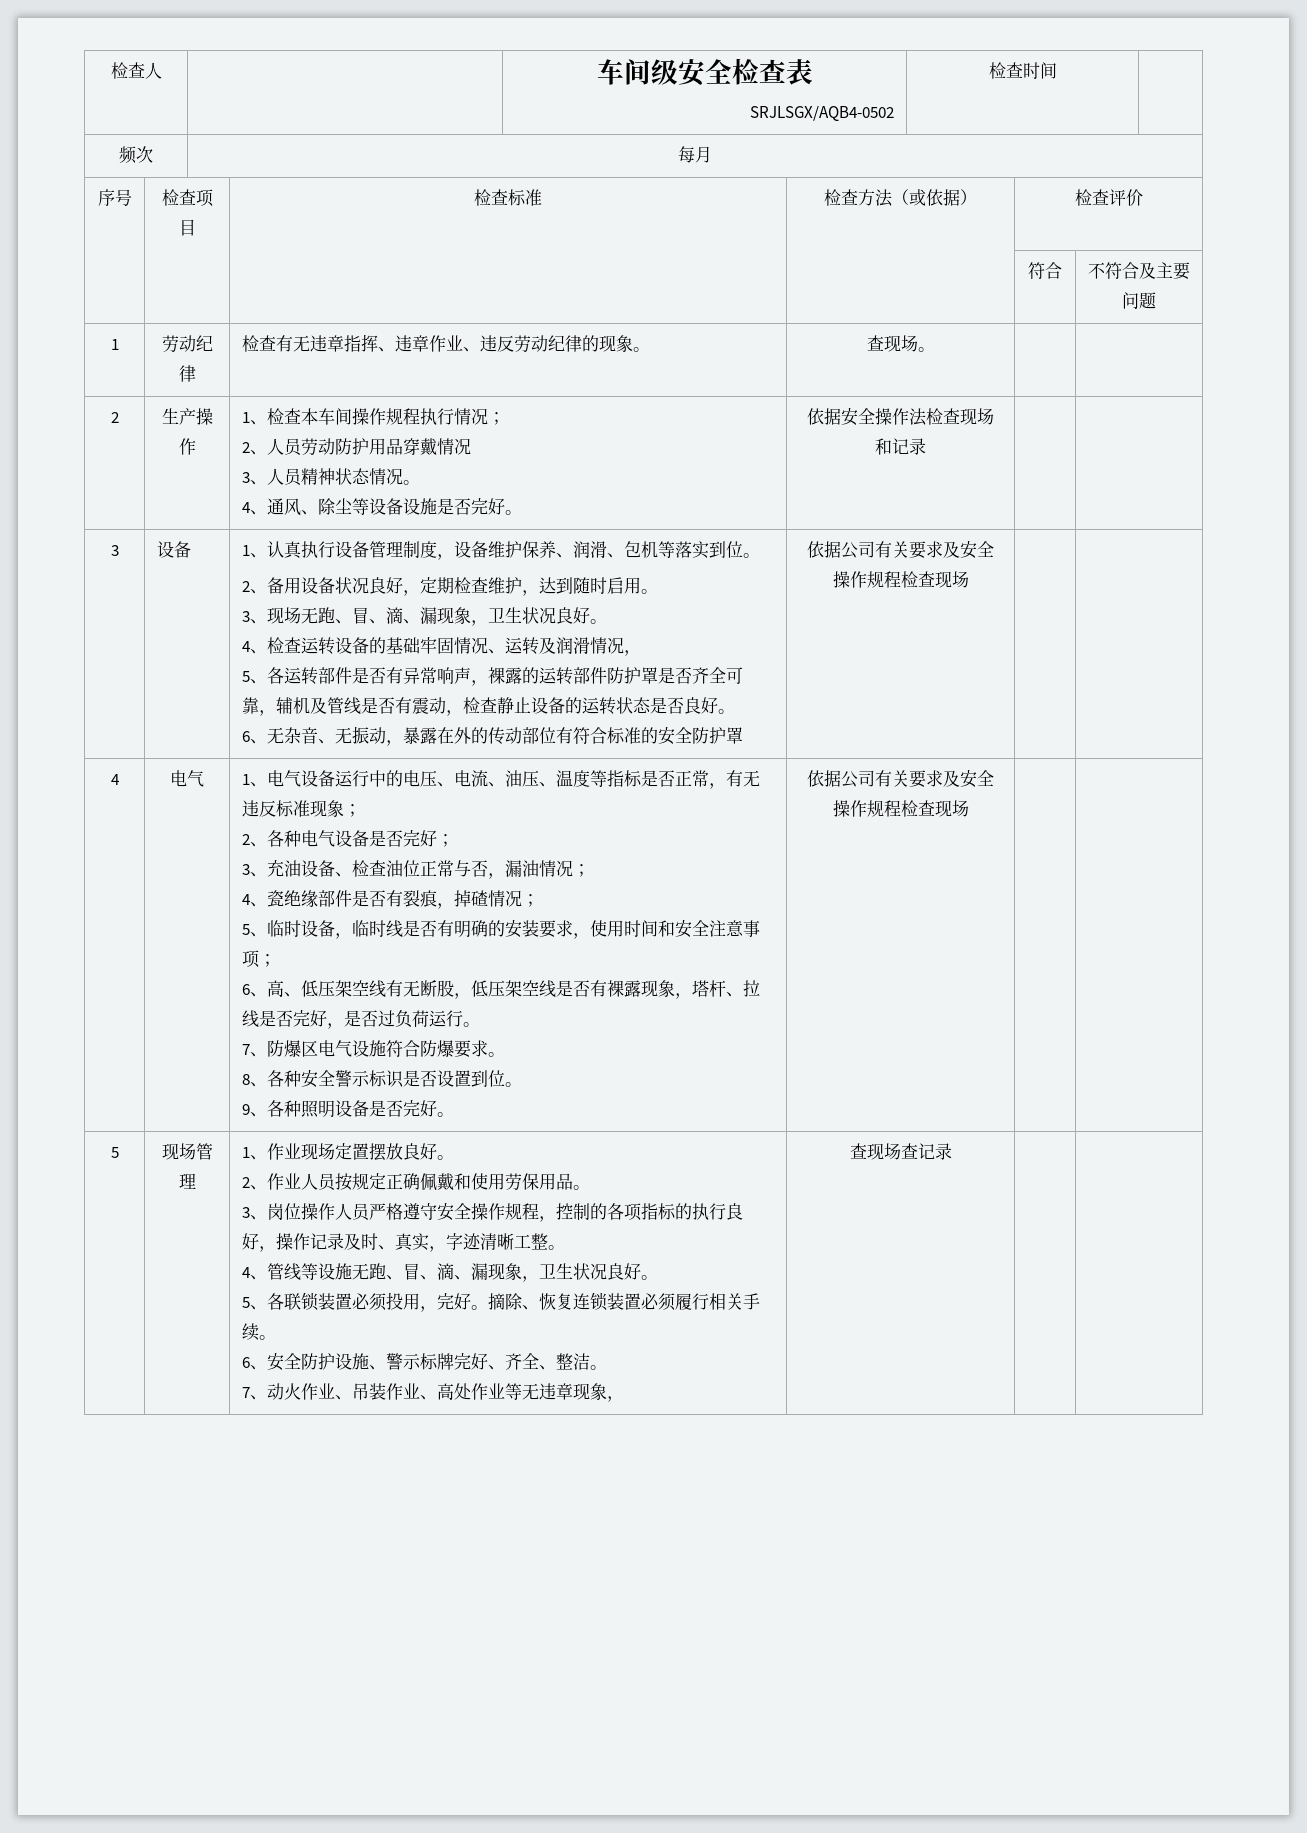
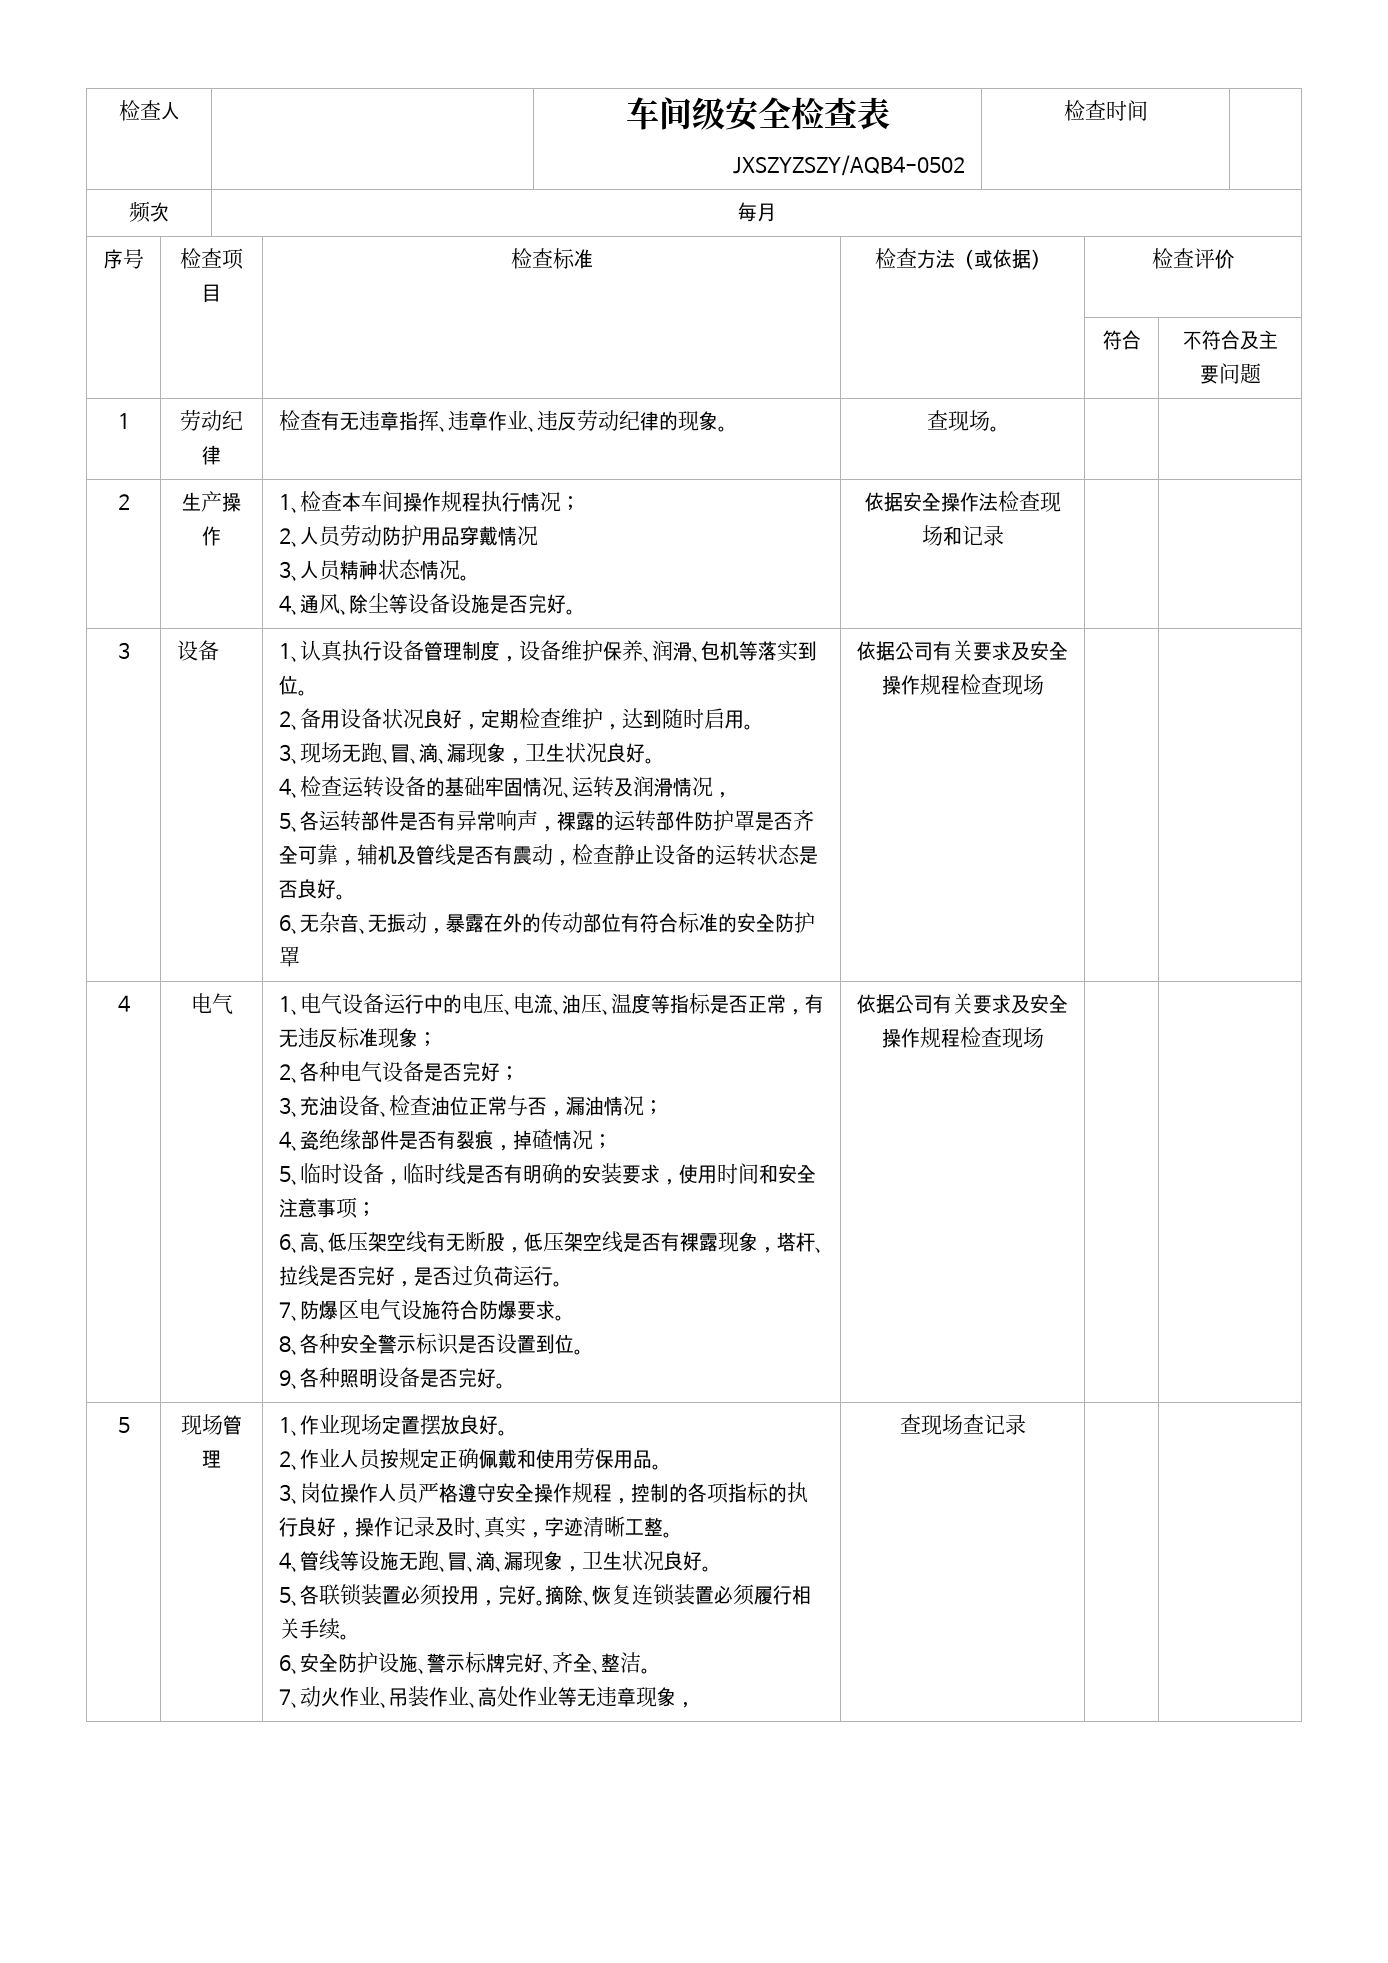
[750,106,895,121] SRJLSGX/AQB4-0502 -> [733,155,966,176] JXSZYZSZY/AQB4-0502

